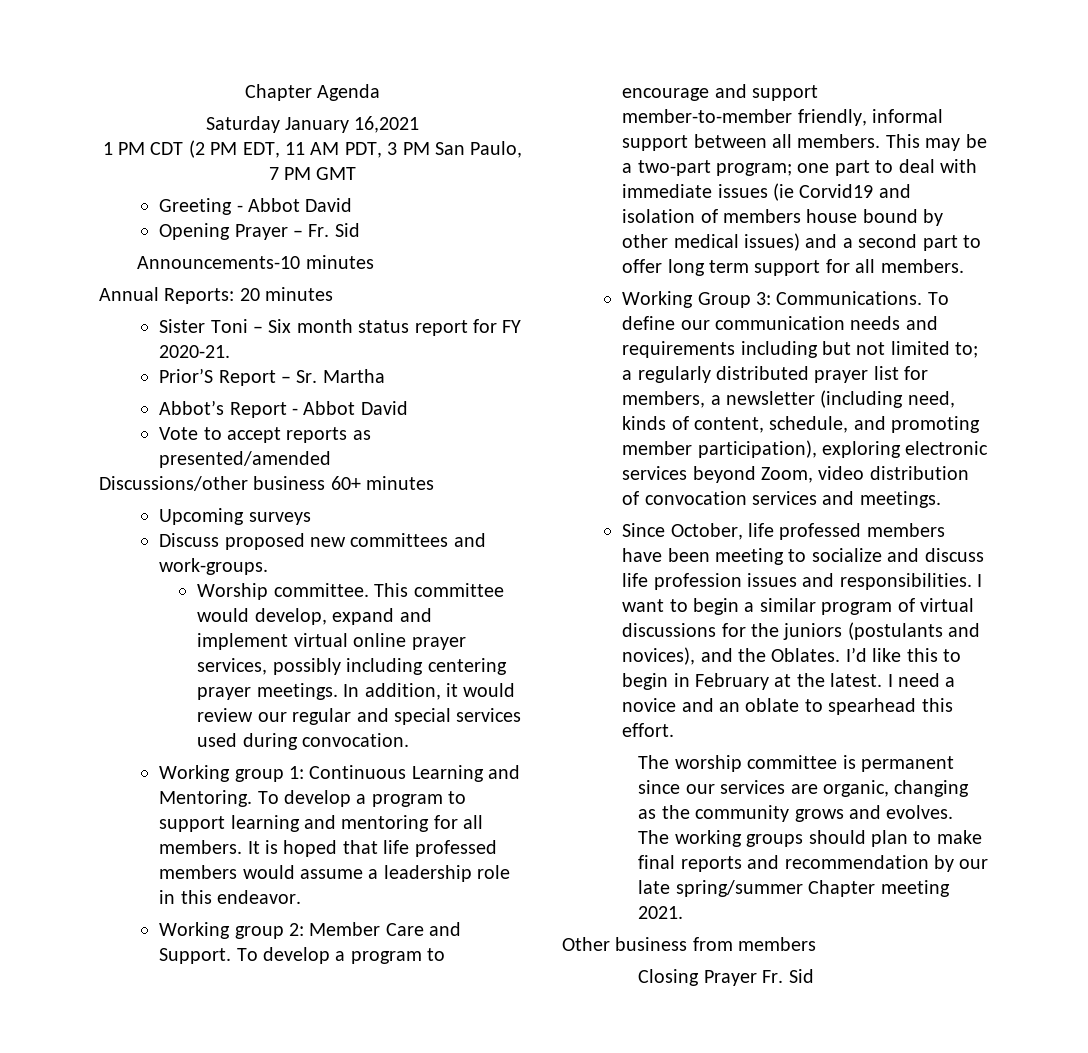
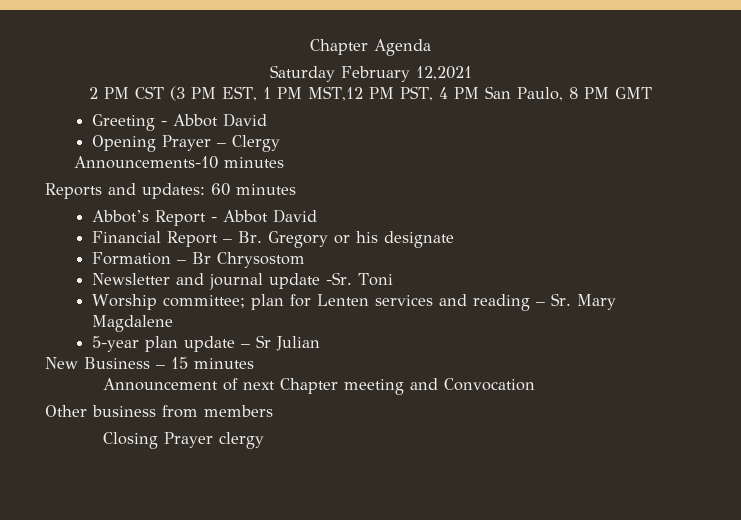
[285,116,420,133] [102,140,398,158] January 16,2021 // 1 PM CDT (2 PM EDT, 11 AM PDT, 3 -> [340,66,472,82] [89,86,448,101] February 12,2021 // 2 PM CST (3 PM EST, 1 PM MST,12 PM PST, 4
[268,167,279,180] 7 -> [568,87,578,99] 8
[308,223,360,237] Fr. Sid -> [232,135,281,152] Clergy
[99,287,334,304] [159,319,522,336] [159,345,231,358] [159,368,385,386] Annual Reports: 20 minutes // Sister Toni – Six month status report for FY 2020-21. // Prior’S Report – Sr. Martha -> [45,183,296,199] Reports and updates: 60 minutes
[159,427,371,443] [159,451,332,468] [99,476,435,491] [159,508,311,525] [159,533,486,550] [159,558,269,575] [197,583,504,600] [197,608,432,625] [197,633,466,650] [197,658,507,675] [197,683,516,700] [197,708,522,725] [197,733,410,750] [159,765,521,782] [159,790,467,807] [159,815,484,832] [159,840,497,857] [159,865,511,882] [159,890,302,904] [159,922,462,939] [159,947,446,964] [622,84,819,101] [622,109,944,126] [622,134,987,151] [622,159,978,176] [622,183,911,201] [622,209,944,226] [622,233,982,251] [622,259,964,276] [622,291,949,308] [622,316,938,330] [622,341,979,358] [622,366,929,383] [622,390,955,408] [622,416,981,433] [622,440,989,458] [622,466,969,483] [622,491,941,508] [622,523,945,540] [622,548,984,565] [622,573,983,590] [622,598,975,615] [622,622,981,640] [622,647,962,665] [622,673,956,690] [622,698,953,715] [622,723,675,737] [638,755,955,772] [638,780,970,797] [638,805,954,822] [638,830,982,847] [638,855,989,872] [638,880,950,897] [638,906,684,919] Vote to accept reports as presented/amended // Discussions/other business 60+ minutes // Upcoming surveys // Discuss proposed new committees and work-groups. // Worship committee. This committee would develop, expand and implement virtual online prayer services, possibly including centering prayer meetings. In addition, it would review our regular and special services used during convocation. // Working group 1: Continuous Learning and Mentoring. To develop a program to support learning and mentoring for all members. It is hoped that life professed members would assume a leadership role in this endeavor. // Working group 2: Member Care and Support. To develop a program to encourage and support member-to-member friendly, informal support between all members. This may be a two-part program; one part to deal with immediate issues (ie Corvid19 and isolation of members house bound by other medical issues) and a second part to offer long term support for all members. // Working Group 3: Communications. To define our communication needs and requirements including but not limited to; a regularly distributed prayer list for members, a newsletter (including need, kinds of content, schedule, and promoting member participation), exploring electronic services beyond Zoom, video distribution of convocation services and meetings. // Since October, life professed members have been meeting to socialize and discuss life profession issues and responsibilities. I want to begin a similar program of virtual discussions for the juniors (postulants and novices), and the Oblates. I’d like this to begin in February at the latest. I need a novice and an oblate to spearhead this effort. // The worship committee is permanent since our services are organic, changing as the community grows and evolves. The working groups should plan to make final reports and recommendation by our late spring/summer Chapter meeting 2021. -> [92,231,455,248] [92,252,306,268] [92,272,394,290] [92,293,617,311] [92,315,174,332] [92,335,321,352] [45,357,254,369] [102,378,535,395] Financial Report – Br. Gregory or his designate // Formation – Br Chrysostom // Newsletter and journal update -Sr. Toni // Worship committee; plan for Lenten services and reading – Sr. Mary Magdalene // 5-year plan update – Sr Julian // New Business – 15 minutes // Announcement of next Chapter meeting and Convocation
[762,969,814,983] Fr. Sid -> [218,432,264,449] clergy

